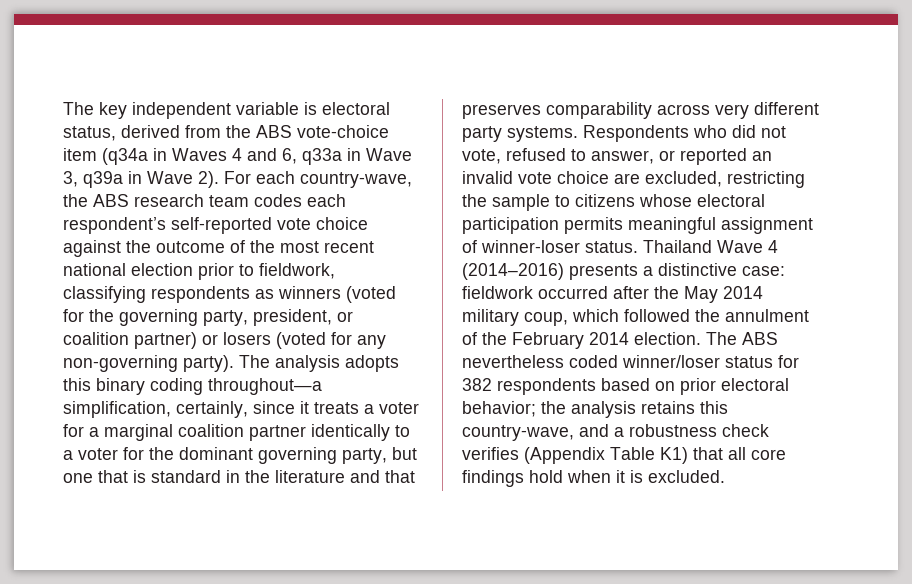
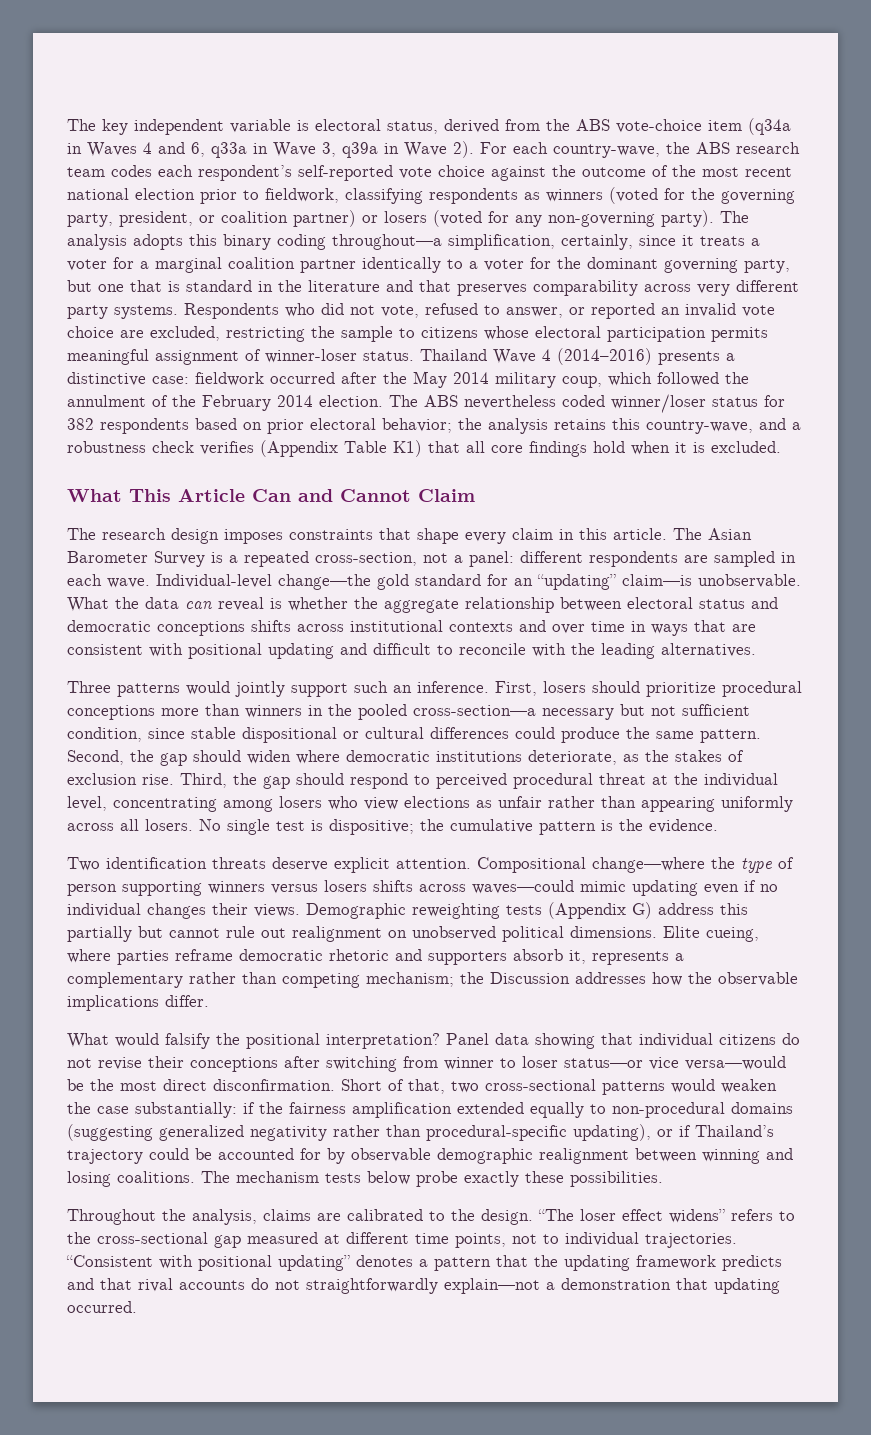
(725, 476) none -> [67,489,475,502] [67,528,752,544] [67,551,796,567] [67,574,801,590] [67,597,778,613] [67,620,756,636] [67,643,756,659] [67,681,802,697] [67,704,750,720] [67,727,761,743] [67,750,744,766] [67,773,778,789] [67,796,793,812] [67,819,718,835] [67,857,794,873] [67,880,778,896] [67,902,748,919] [67,926,759,942] [67,949,684,965] [67,972,798,988] [67,995,209,1011] [67,1033,800,1049] [67,1056,786,1072] [67,1079,777,1095] [67,1102,793,1118] [67,1124,774,1141] [67,1148,793,1164] [67,1171,663,1187] [67,1209,795,1225] [67,1232,737,1248] [66,1255,782,1271] [67,1278,780,1294] [67,1301,137,1313] // What This Article Can and Cannot Claim // The research design imposes constraints that shape every claim in this article. The Asian Barometer Survey is a repeated cross-section, not a panel: different respondents are sampled in each wave. Individual-level change—the gold standard for an “updating” claim—is unobservable. What the data can reveal is whether the aggregate relationship between electoral status and democratic conceptions shifts across institutional contexts and over time in ways that are consistent with positional updating and difficult to reconcile with the leading alternatives. // Three patterns would jointly support such an inference. First, losers should prioritize procedural conceptions more than winners in the pooled cross-section—a necessary but not sufficient condition, since stable dispositional or cultural differences could produce the same pattern. Second, the gap should widen where democratic institutions deteriorate, as the stakes of exclusion rise. Third, the gap should respond to perceived procedural threat at the individual level, concentrating among losers who view elections as unfair rather than appearing uniformly across all losers. No single test is dispositive; the cumulative pattern is the evidence. // Two identification threats deserve explicit attention. Compositional change—where the type of person supporting winners versus losers shifts across waves—could mimic updating even if no individual changes their views. Demographic reweighting tests (Appendix G) address this partially but cannot rule out realignment on unobserved political dimensions. Elite cueing, where parties reframe democratic rhetoric and supporters absorb it, represents a complementary rather than competing mechanism; the Discussion addresses how the observable implications differ. // What would falsify the positional interpretation? Panel data showing that individual citizens do not revise their conceptions after switching from winner to loser status—or vice versa—would be the most direct disconfirmation. Short of that, two cross-sectional patterns would weaken the case substantially: if the fairness amplification extended equally to non-procedural domains (suggesting generalized negativity rather than procedural-specific updating), or if Thailand’s trajectory could be accounted for by observable demographic realignment between winning and losing coalitions. The mechanism tests below probe exactly these possibilities. // Throughout the analysis, claims are calibrated to the design. “The loser effect widens” refers to the cross-sectional gap measured at different time points, not to individual trajectories. “Consistent with positional updating” denotes a pattern that the updating framework predicts and that rival accounts do not straightforwardly explain—not a demonstration that updating occurred.

